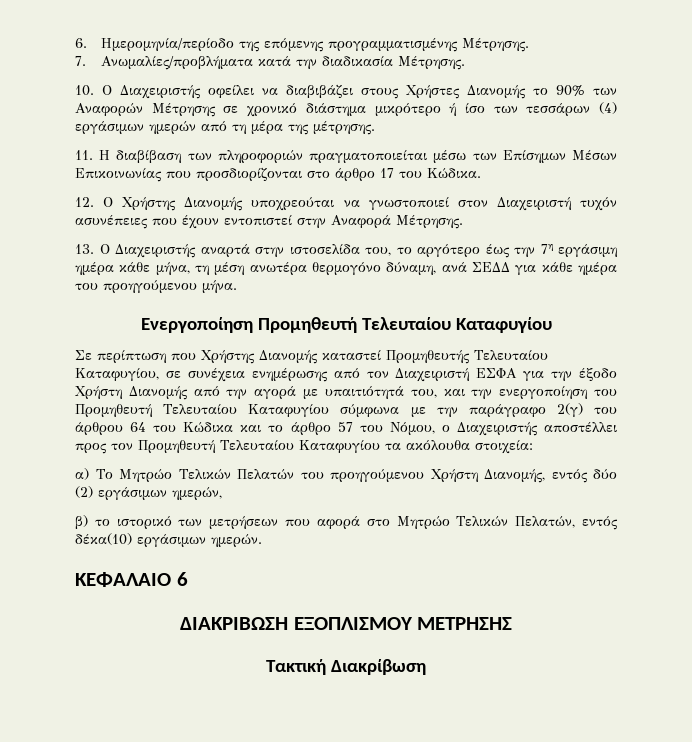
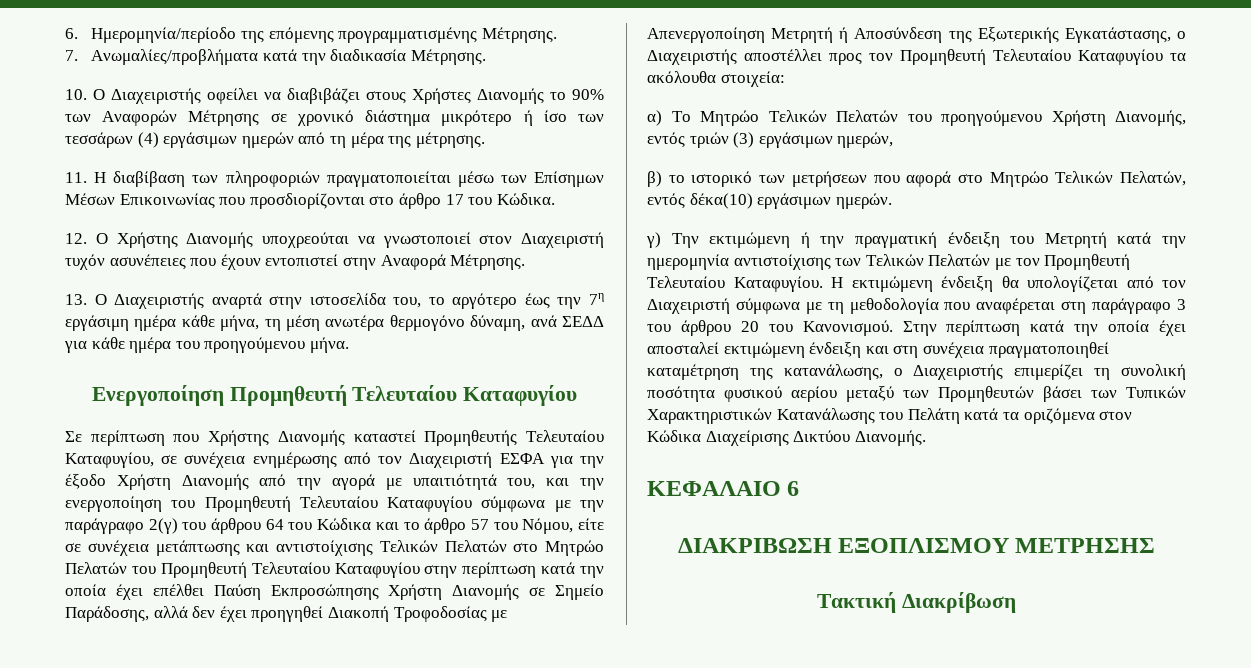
(435, 428) none -> [577,518,604,530] [65,540,604,556] [65,562,604,578] [65,584,604,600] [65,606,508,622] [647,27,1171,43] είτε σε συνέχεια μετάπτωσης και αντιστοίχισης Τελικών Πελατών στο Μητρώο Πελατών του Προμηθευτή Τελευταίου Καταφυγίου στην περίπτωση κατά την οποία έχει επέλθει Παύση Εκπροσώπησης Χρήστη Διανομής σε Σημείο Παράδοσης, αλλά δεν έχει προηγηθεί Διακοπή Τροφοδοσίας με Απενεργοποίηση Μετρητή ή Αποσύνδεση της Εξωτερικής Εγκατάστασης,
[593,469,617,479] [75,486,93,498] δύο (2) -> [689,132,755,148] τριών (3)
(262, 540) none -> [646,232,1186,248] [647,254,1131,270] [647,276,1186,292] [647,298,1186,314] [647,320,1186,336] [647,342,1109,358] [647,364,1186,380] [647,386,1186,402] [647,408,1133,424] [647,430,926,446] // γ) Την εκτιμώμενη ή την πραγματική ένδειξη του Μετρητή κατά την ημερομηνία αντιστοίχισης των Τελικών Πελατών με τον Προμηθευτή Τελευταίου Καταφυγίου. Η εκτιμώμενη ένδειξη θα υπολογίζεται από τον Διαχειριστή σύμφωνα με τη μεθοδολογία που αναφέρεται στη παράγραφο 3 του άρθρου 20 του Κανονισμού. Στην περίπτωση κατά την οποία έχει αποσταλεί εκτιμώμενη ένδειξη και στη συνέχεια πραγματοποιηθεί καταμέτρηση της κατανάλωσης, ο Διαχειριστής επιμερίζει τη συνολική ποσότητα φυσικού αερίου μεταξύ των Προμηθευτών βάσει των Τυπικών Χαρακτηριστικών Κατανάλωσης του Πελάτη κατά τα οριζόμενα στον Κώδικα Διαχείρισης Δικτύου Διανομής.

